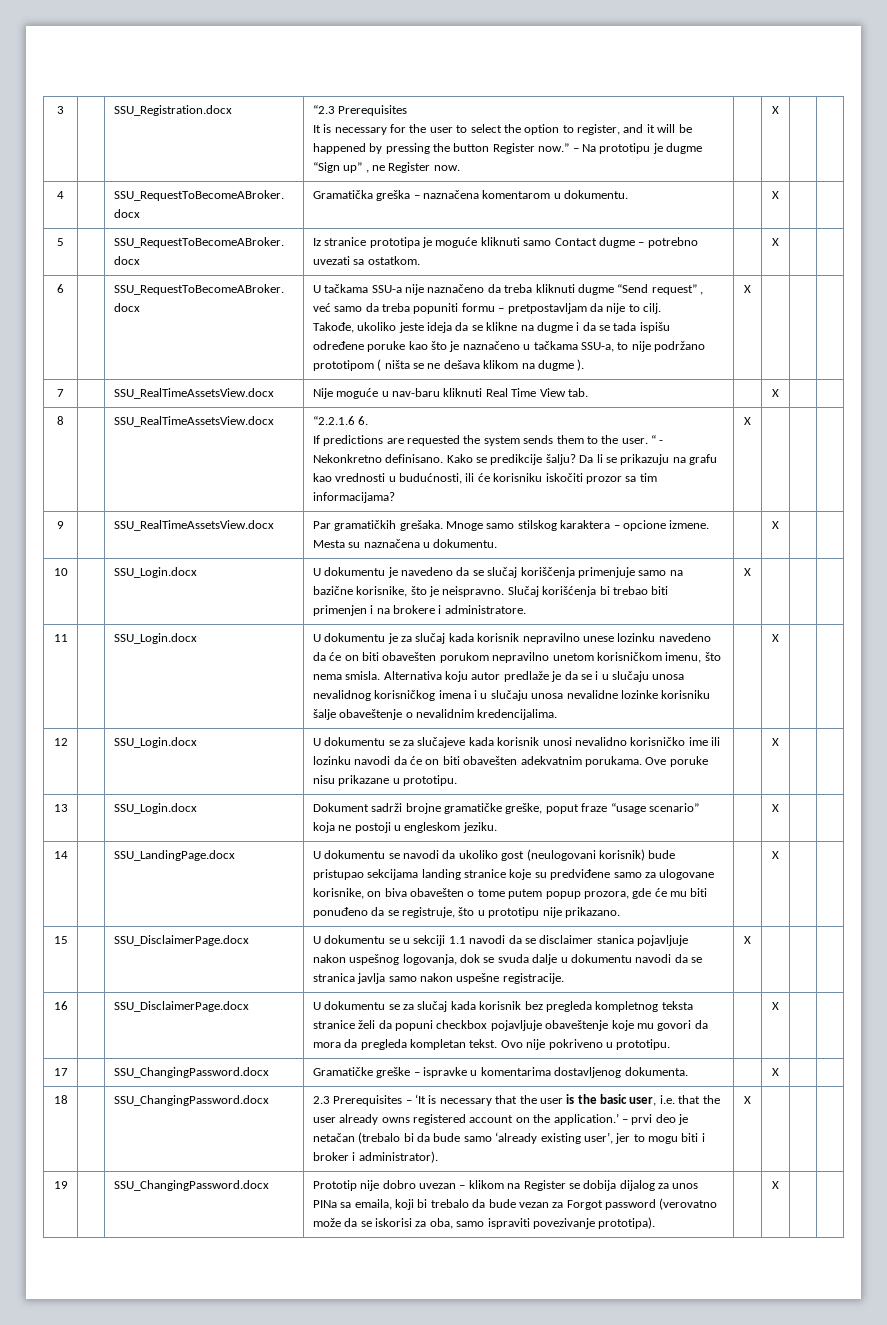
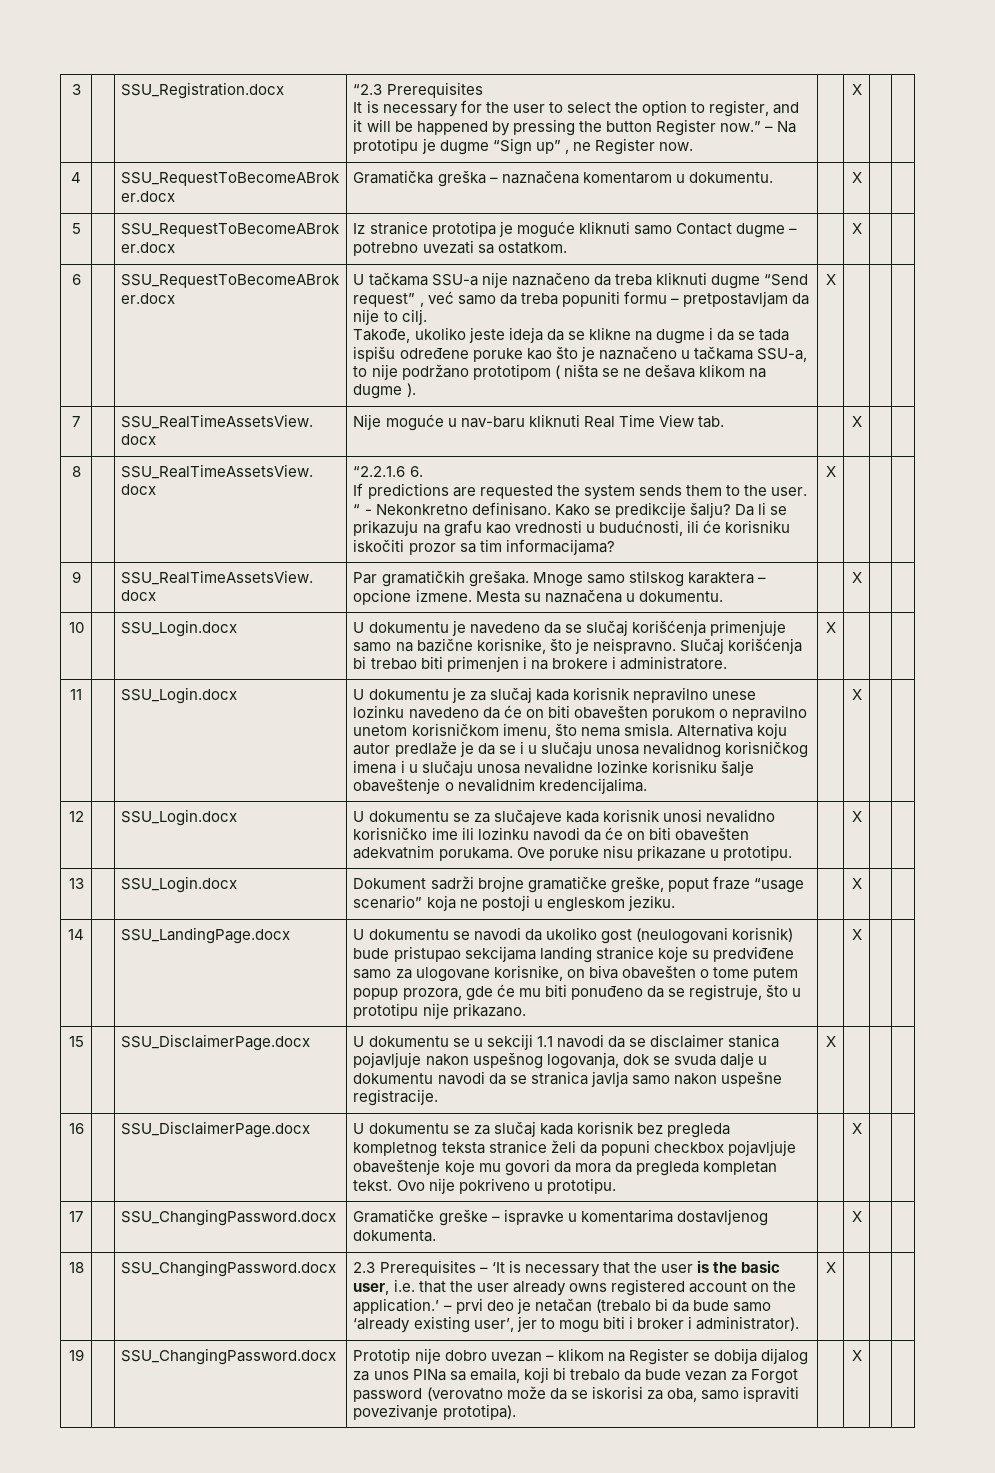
[520,567,575,578] koriščenja -> [631,620,706,636] korišćenja
(489, 657) none -> [718,709,728,718] o

